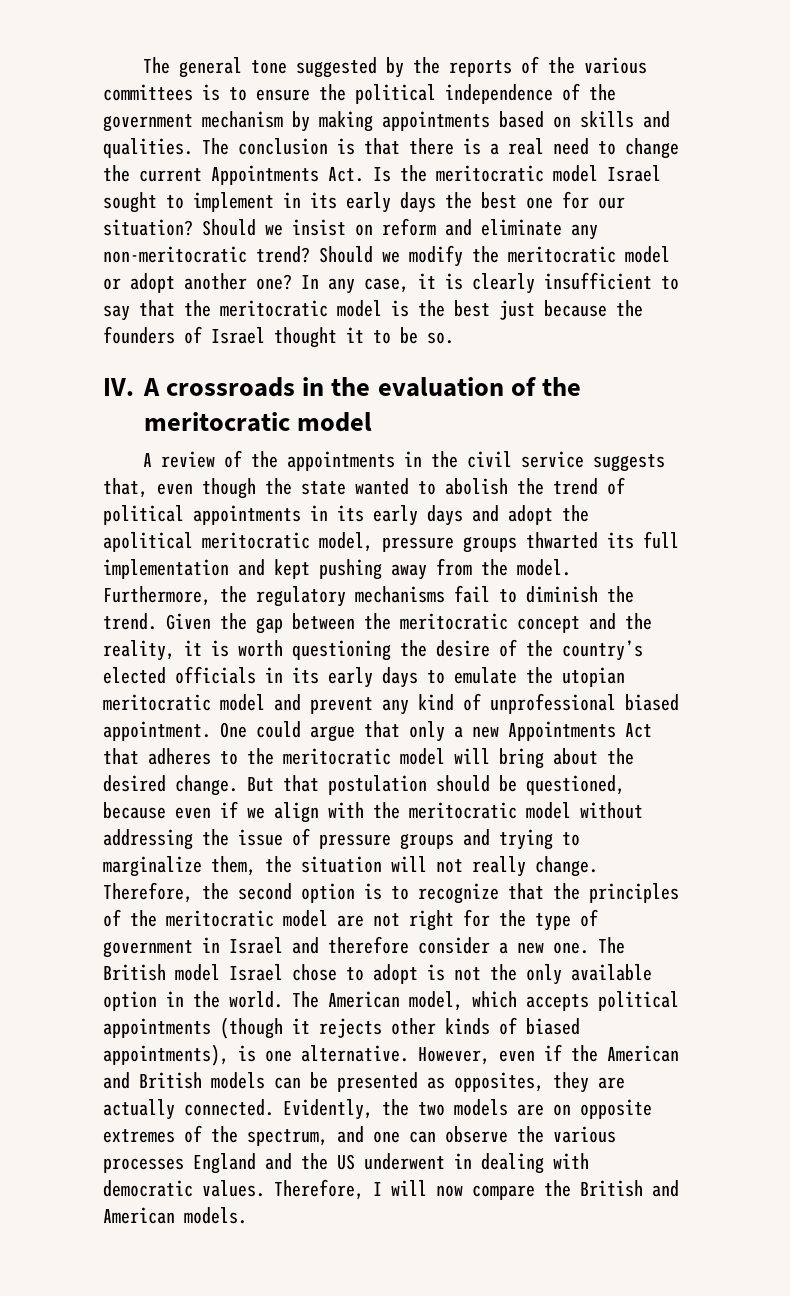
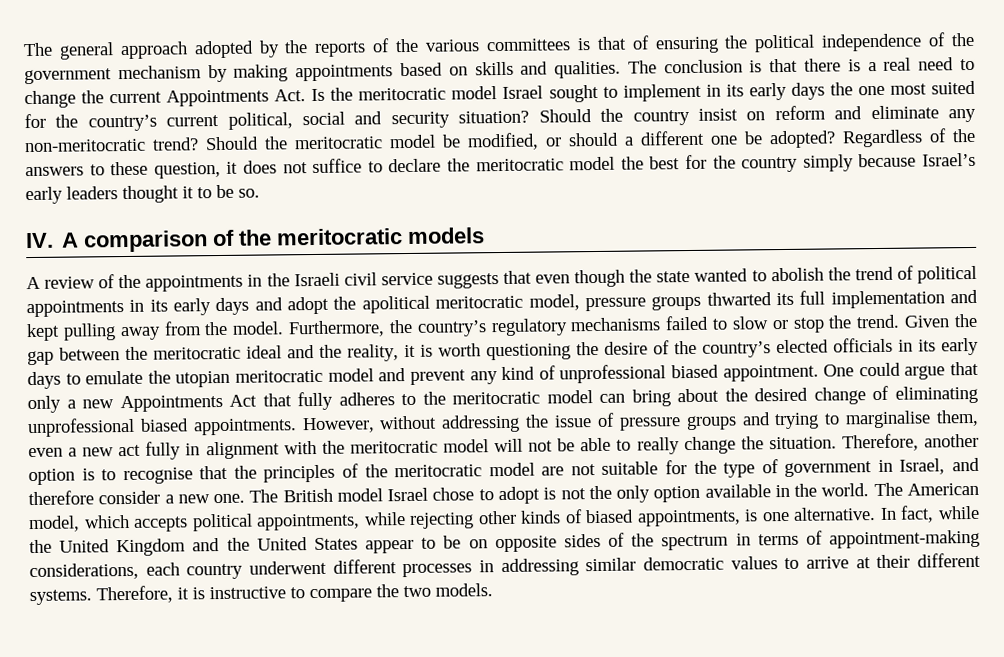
[251,57,378,78] tone suggested -> [119,40,254,60] approach adopted
[229,87,310,101] to ensure -> [596,35,719,54] that of ensuring
[481,191,625,209] [103,219,283,236] best one for our situation? Should we -> [857,80,976,96] [24,108,690,132] one most suited for the country’s current political, social and security situation? Should the country
[382,245,670,267] [103,272,679,294] [103,300,643,321] [103,326,265,344] we modify the meritocratic model or adopt another one? In any case, it is clearly insufficient to say that the meritocratic model is the best just because the founders of Israel -> [264,128,976,151] [25,152,977,179] [25,186,118,205] the meritocratic model be modified, or should a different one be adopted? Regardless of the answers to these question, it does not suffice to declare the meritocratic model the best for the country simply because Israel’s early leaders
[166,377,581,397] [144,412,373,432] crossroads in the evaluation of the meritocratic model -> [83,227,486,253] comparison of the meritocratic models
(459, 459) none -> [293,272,340,287] Israeli
[103,478,148,498] that, -> [502,270,532,284] that
[319,559,382,580] pushing -> [62,323,116,341] pulling
(247, 594) none -> [416,320,487,337] country’s
[454,585,598,603] fail to diminish -> [665,315,825,333] failed to slow or stop
[517,616,580,633] concept -> [246,345,282,359] ideal
(139, 756) none -> [297,391,334,411] fully
[454,748,490,764] will -> [599,393,626,403] can
[175,775,625,796] [103,801,571,823] change. But that postulation should be questioned, because even if we align with the meritocratic model -> [813,385,978,405] [27,417,375,438] change of eliminating unprofessional biased appointments. However,
[103,856,598,877] [103,882,292,903] marginalize them, the situation will not really change. Therefore, the second -> [845,409,980,429] [28,433,979,460] marginalise them, even a new act fully in alignment with the meritocratic model will not be able to really change the situation. Therefore, another
[418,883,499,904] recognize -> [122,467,193,485] recognise
[409,910,454,931] right -> [601,461,659,475] suitable
[229,937,283,954] Israel -> [899,458,946,475] Israel,
[571,964,652,981] [103,991,157,1011] available option -> [653,484,771,503] option available
[103,1017,382,1039] appointments (though it rejects -> [256,512,475,531] appointments, while rejecting
[103,1044,229,1066] appointments), -> [636,509,741,527] appointments,
[418,1044,679,1065] [103,1072,625,1093] [103,1099,652,1120] [103,1125,616,1146] [103,1153,589,1174] [103,1179,679,1200] [103,1207,175,1224] However, even if the American and British models can be presented as opposites, they are actually connected. Evidently, the two models are on opposite extremes of the spectrum, and one can observe the various processes England and the US underwent in dealing with democratic values. Therefore, I will now compare the British and American -> [879,505,980,523] [29,529,980,557] [29,552,981,581] [29,584,431,606] In fact, while the United Kingdom and the United States appear to be on opposite sides of the spectrum in terms of appointment-making considerations, each country underwent different processes in addressing similar democratic values to arrive at their different systems. Therefore, it is instructive to compare the two

